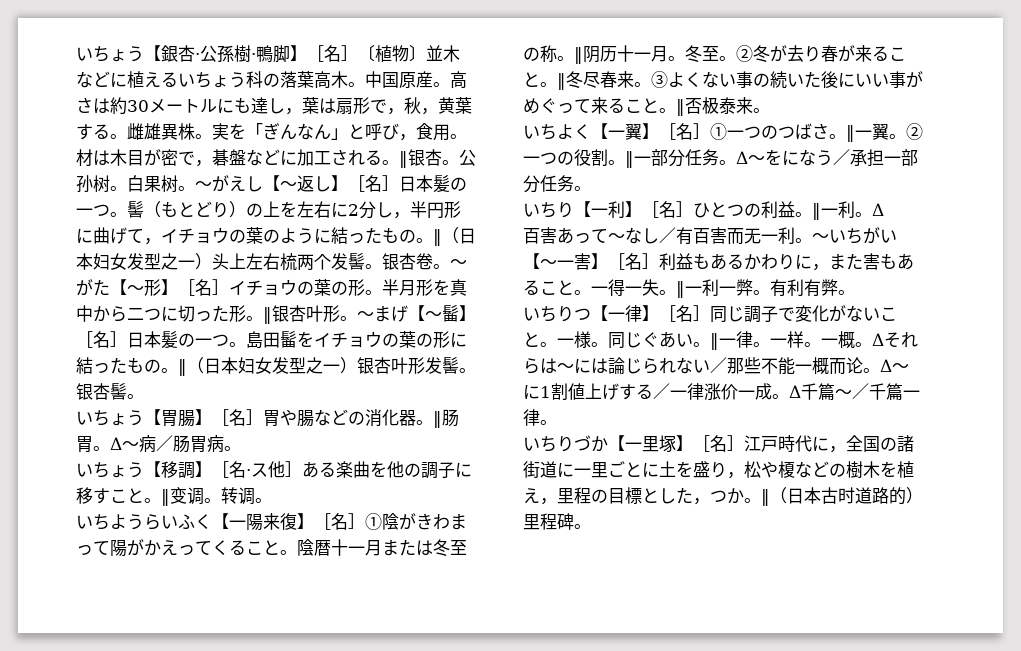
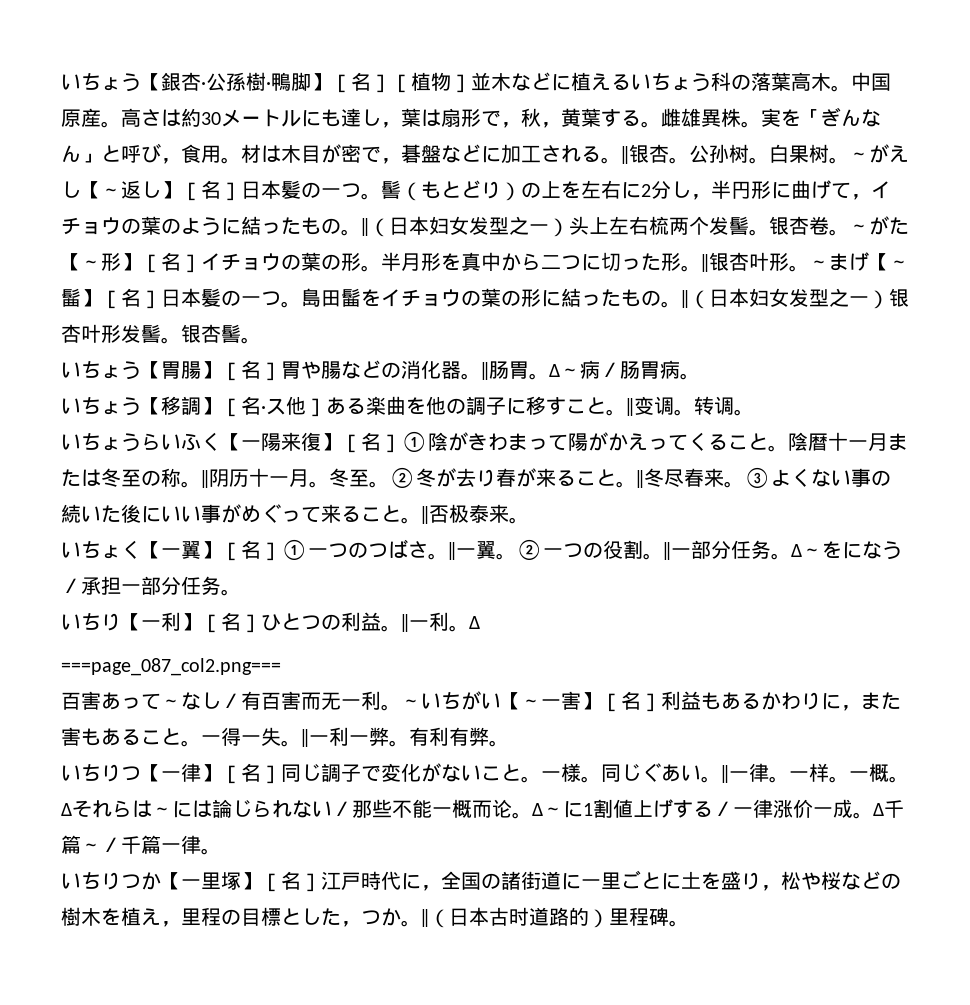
[358,45,426,62] 〔植物〕 -> [391,72,471,93] ［植物］
[110,514,127,529] よ -> [101,437,121,451] ょ
[557,124,574,139] よ -> [101,545,121,559] ょ
(884, 209) none -> [61,658,281,676] // ===page_087_col2.png===
[574,435,591,451] づ -> [121,874,141,889] つ
[778,461,795,478] 榎 -> [821,871,841,890] 桜

